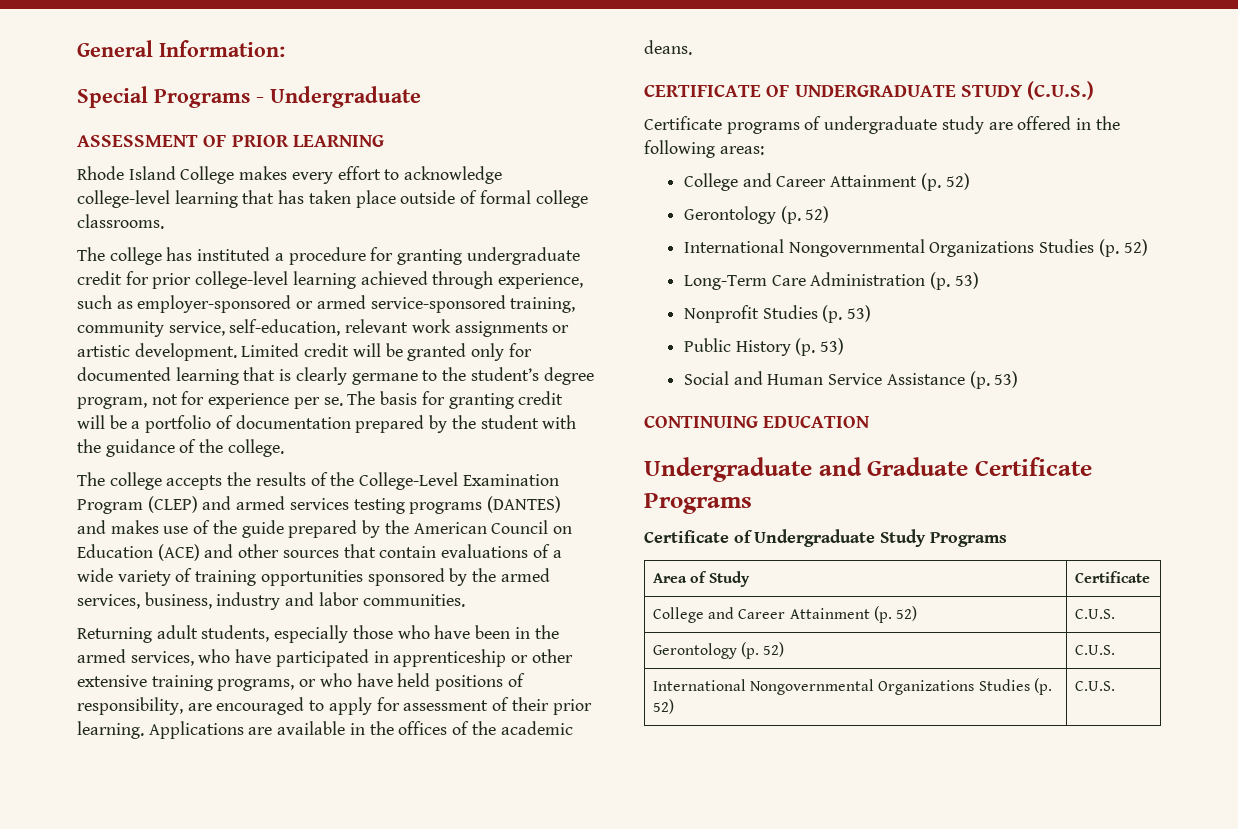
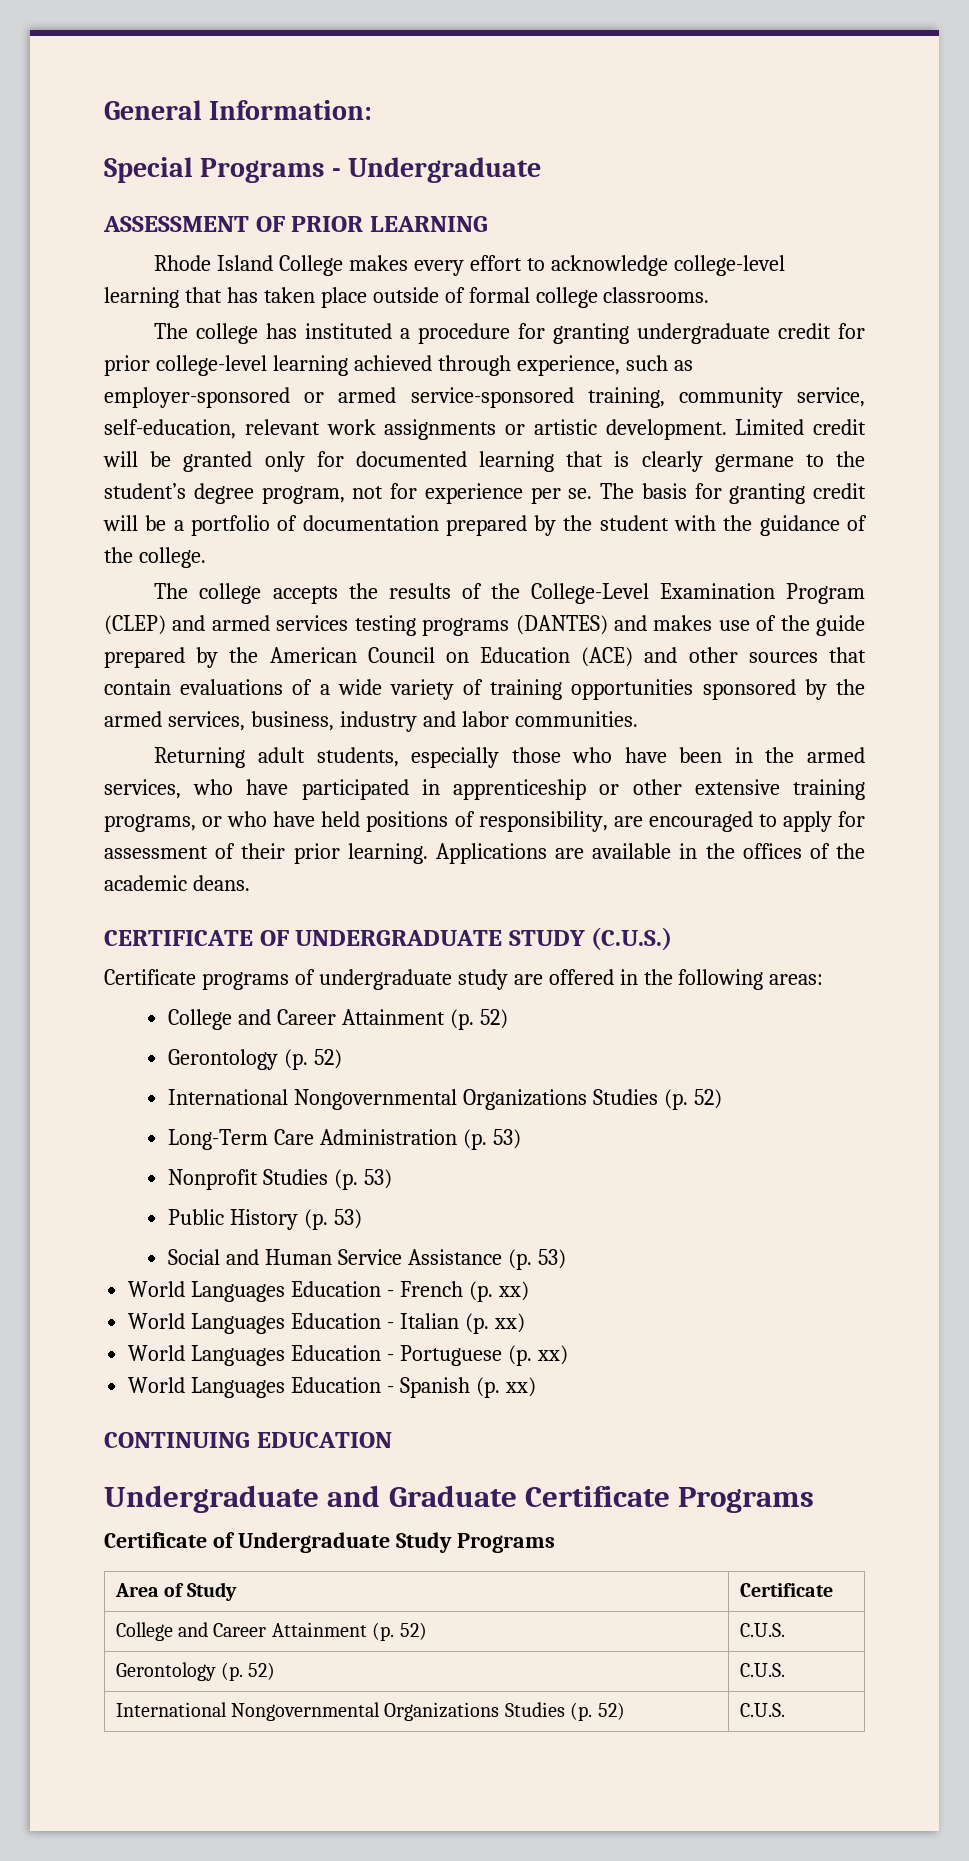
(1019, 379) none -> [128,1281,529,1302] [128,1313,525,1334] [128,1345,568,1366] [128,1377,536,1398] // World Languages Education - French (p. xx) // World Languages Education - Italian (p. xx) // World Languages Education - Portuguese (p. xx) // World Languages Education - Spanish (p. xx)

